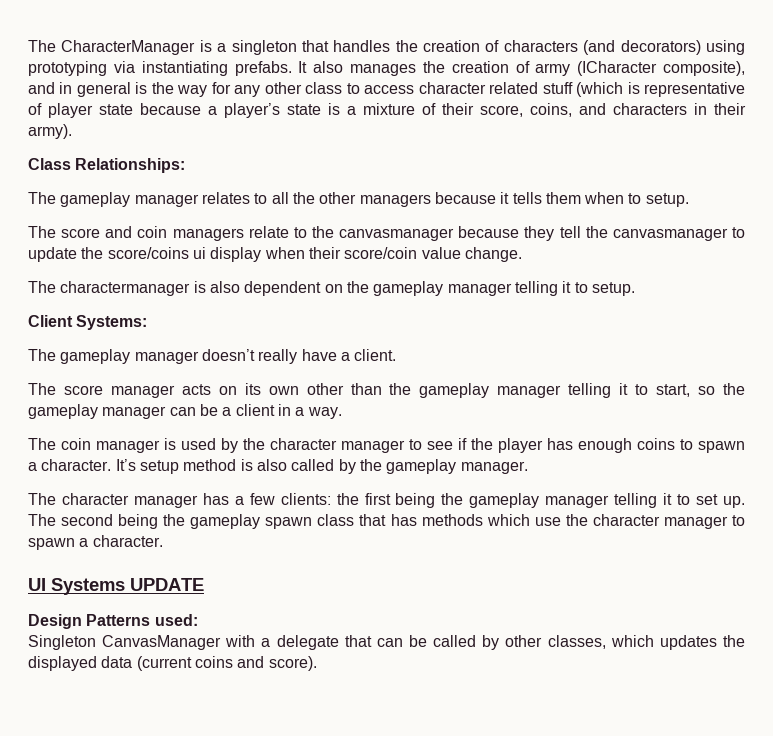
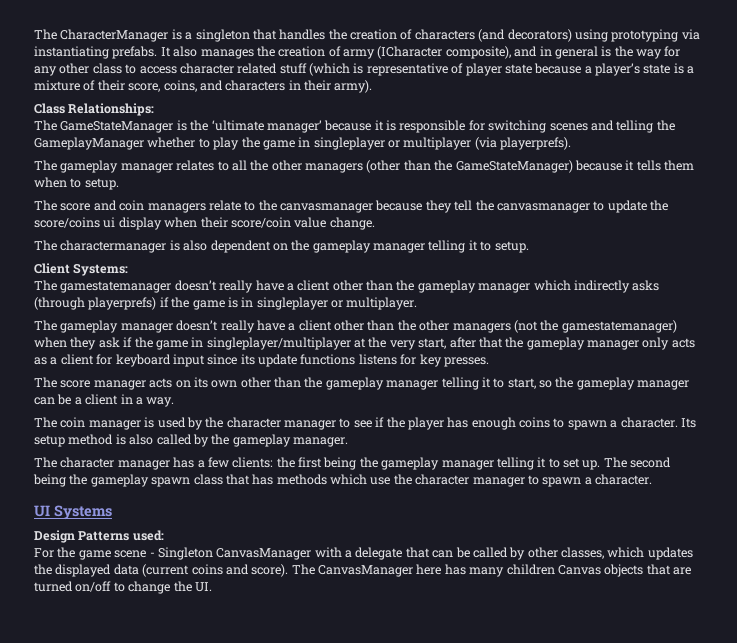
(186, 165) none -> [34,120,675,133] [34,137,572,150] // The GameStateManager is the ‘ultimate manager’ because it is responsible for switching scenes and telling the GameplayManager whether to play the game in singleplayer or multiplayer (via playerprefs).
(431, 200) none -> [366,160,573,173] (other than the GameStateManager)
(148, 322) none -> [34,280,660,293] [34,297,418,310] // The gamestatemanager doesn’t really have a client other than the gameplay manager which indirectly asks (through playerprefs) if the game is in singleplayer or multiplayer.
[354,349,397,361] client. -> [298,320,677,333] [34,337,695,350] [34,354,489,367] client other than the other managers (not the gamestatemanager) when they ask if the game in singleplayer/multiplayer at the very start, after that the gameplay manager only acts as a client for keyboard input since its update functions listens for key presses.
[115,459,136,471] It’s -> [680,418,696,428] Its
[130,578,204,591] UPDATE -> (112, 512) none
(198, 620) none -> [34,547,155,560] For the game scene -
(317, 663) none -> [291,564,691,577] [34,581,212,594] The CanvasManager here has many children Canvas objects that are turned on/off to change the UI.

